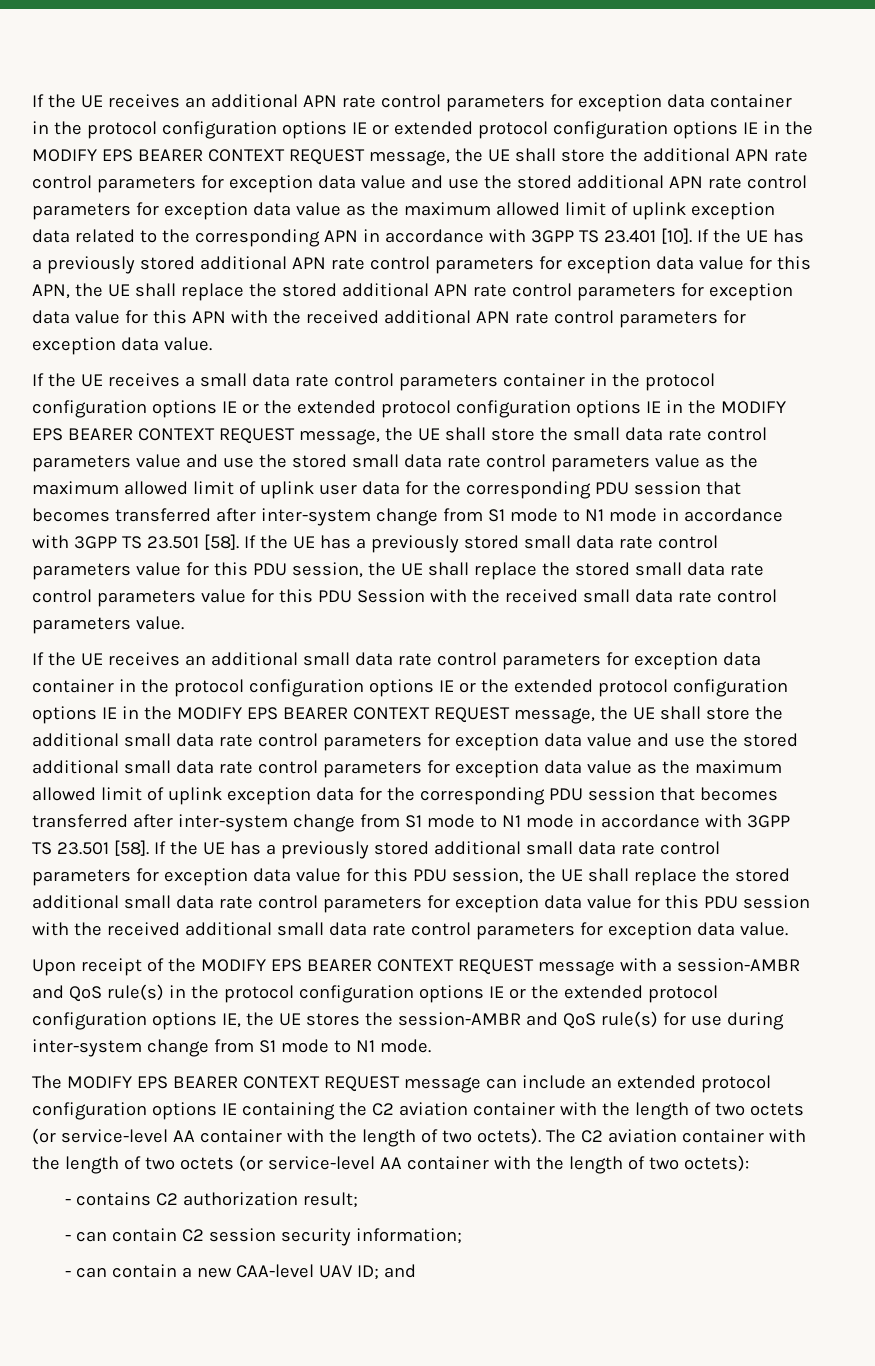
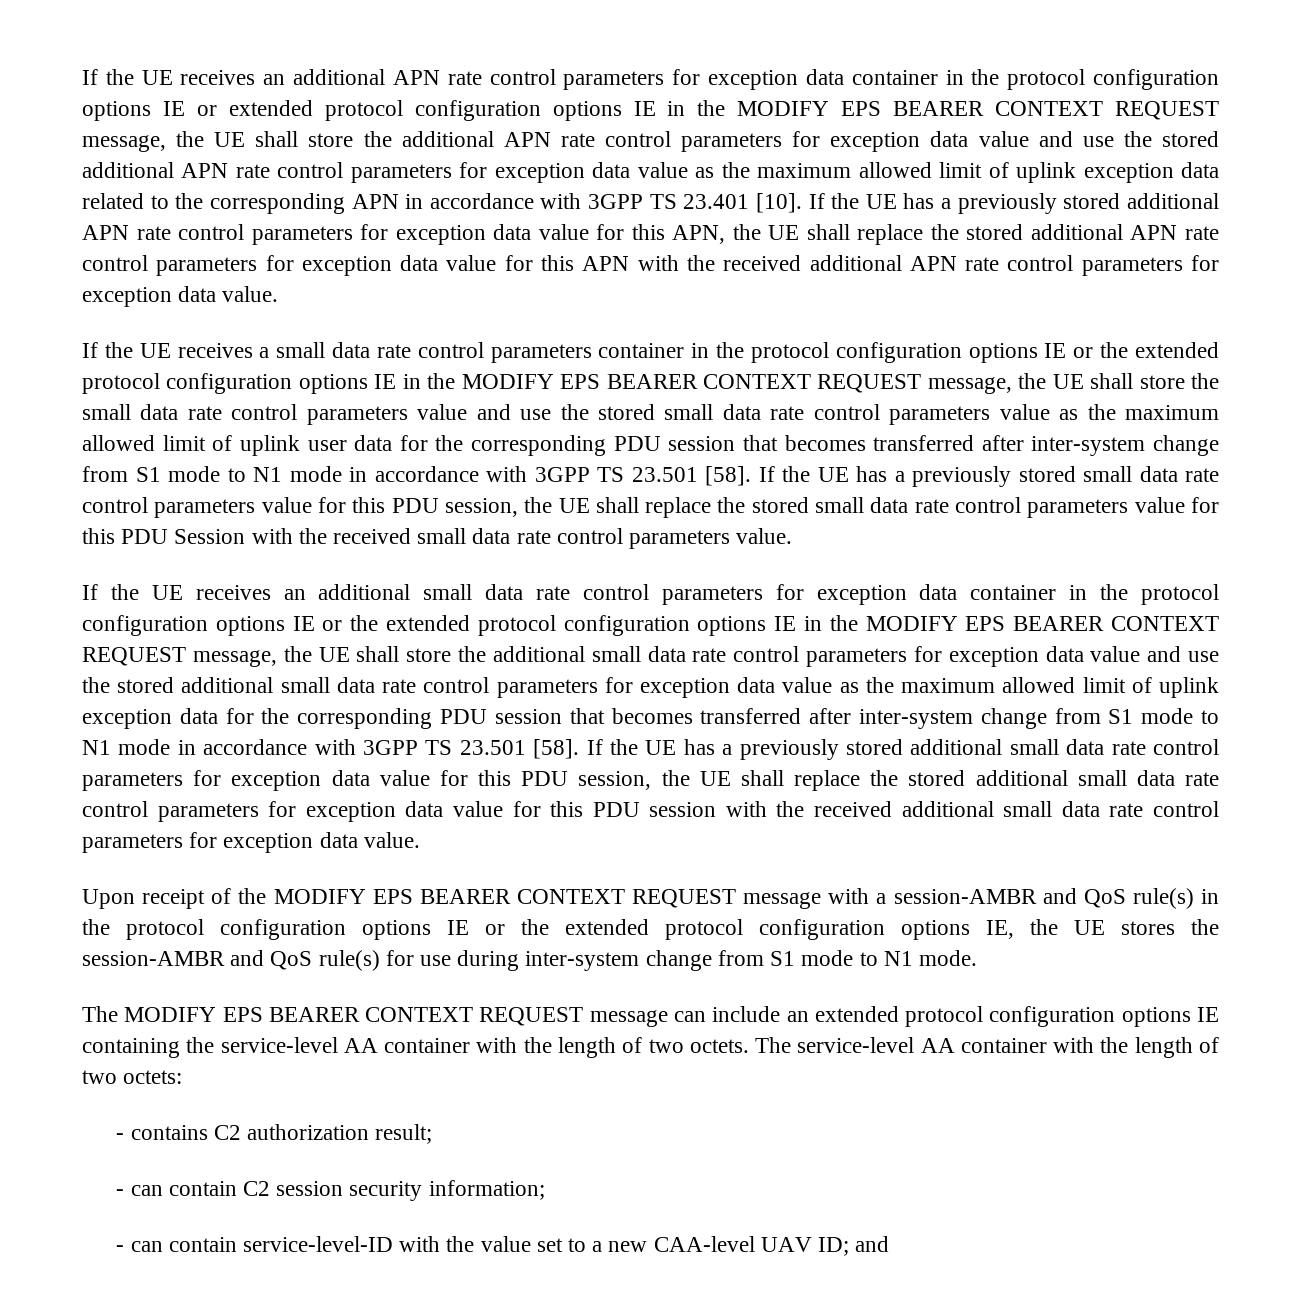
[371,1102,804,1120] [32,1128,806,1147] [32,1155,749,1174] C2 aviation container with the length of two octets (or service-level AA container with the length of two octets). The C2 aviation container with the length of two octets (or service-level AA container with the length of two octets): -> [220,1037,1220,1058] [82,1070,183,1084] service-level AA container with the length of two octets. The service-level AA container with the length of two octets:
(177, 1271) none -> [242,1236,587,1252] service-level-ID with the value set to

